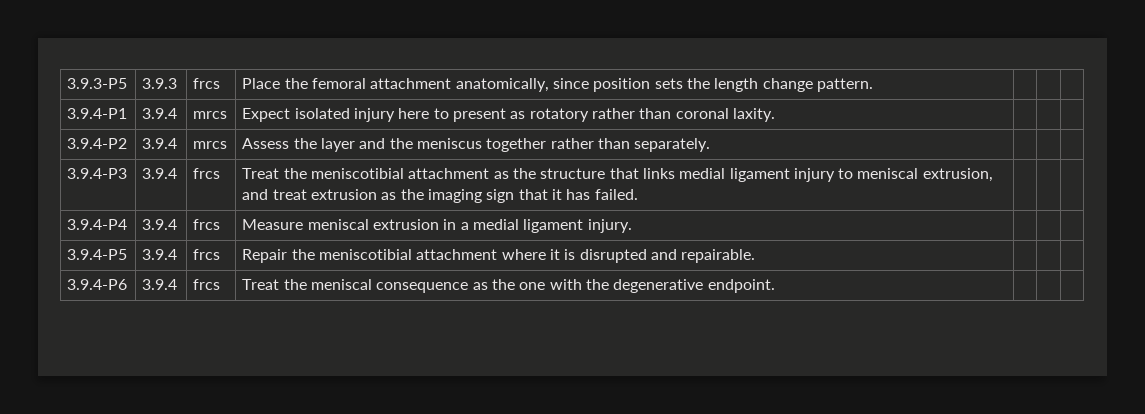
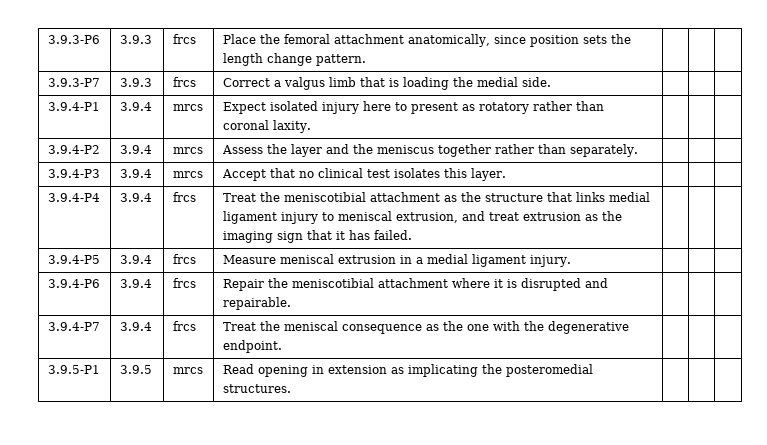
[67,78,128,89] 3.9.3-P5 -> [47,35,100,44] 3.9.3-P6
(873, 85) none -> [47,78,100,87] [119,78,152,87] [172,77,196,87] [222,77,551,90] // 3.9.3-P7 | 3.9.3 | frcs | Correct a valgus limb that is loading the medial side. | | |
(178, 173) none -> [172,171,203,178] [221,168,506,181] [47,193,100,202] [119,193,152,202] | mrcs | Accept that no clinical test isolates this layer. | | | // 3.9.4-P4 | 3.9.4
[67,219,128,230] 3.9.4-P4 -> [47,255,100,264] 3.9.4-P5
[67,249,128,260] 3.9.4-P5 -> [47,279,100,288] 3.9.4-P6
[67,279,128,290] 3.9.4-P6 -> [47,322,100,331] 3.9.4-P7
(775, 286) none -> [47,365,100,374] [119,365,152,374] [172,367,203,374] [222,364,593,377] [222,384,291,393] // 3.9.5-P1 | 3.9.5 | mrcs | Read opening in extension as implicating the posteromedial structures. | | |

